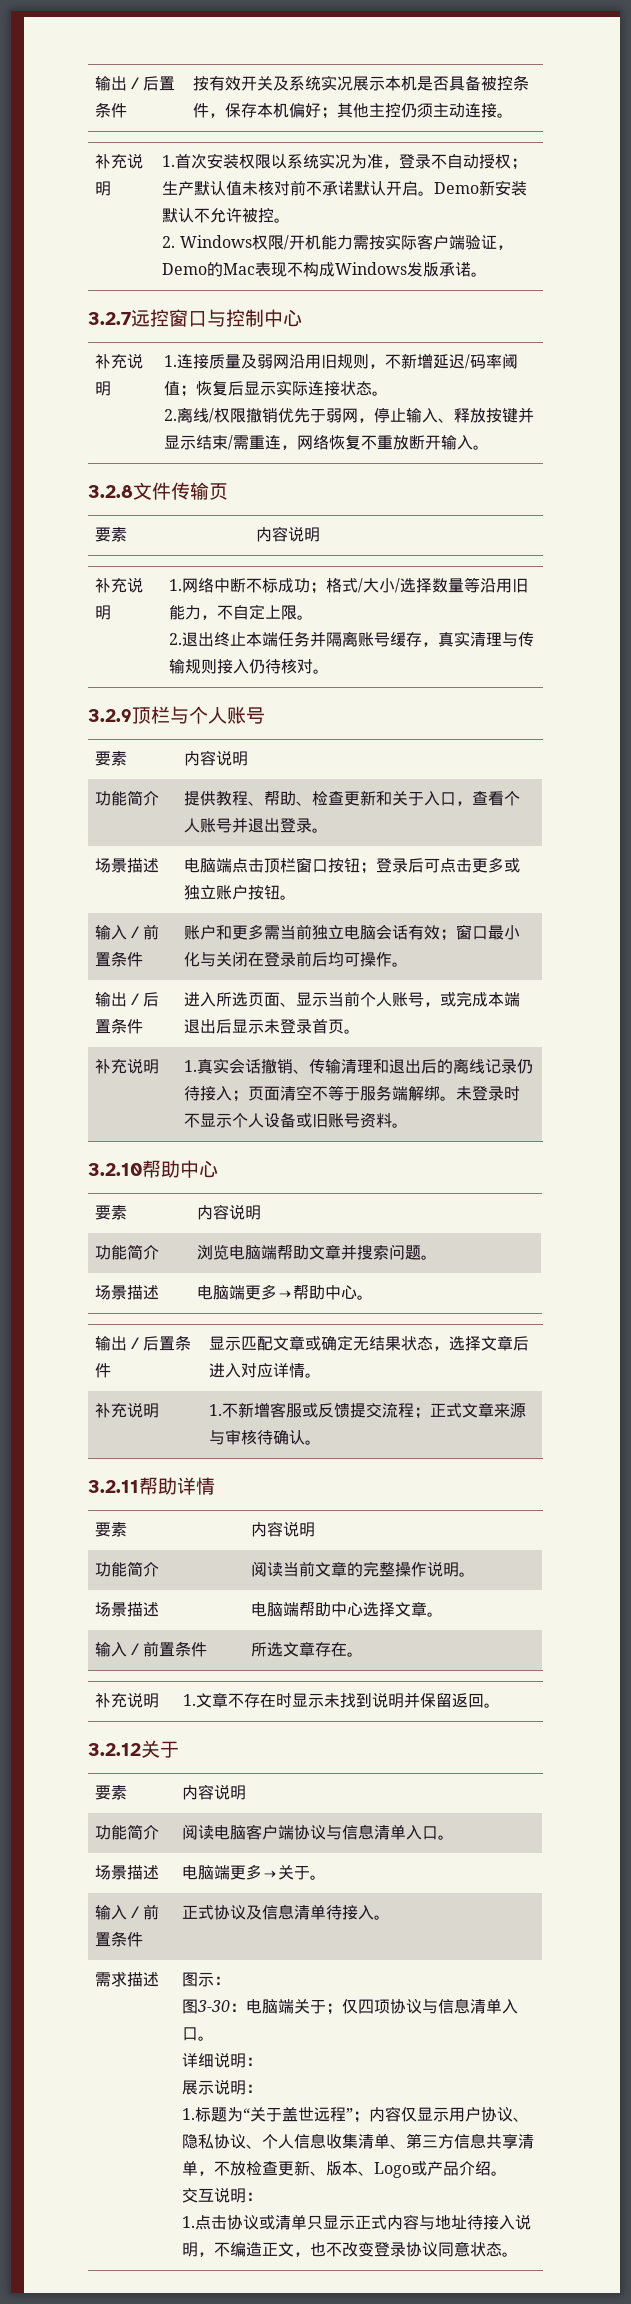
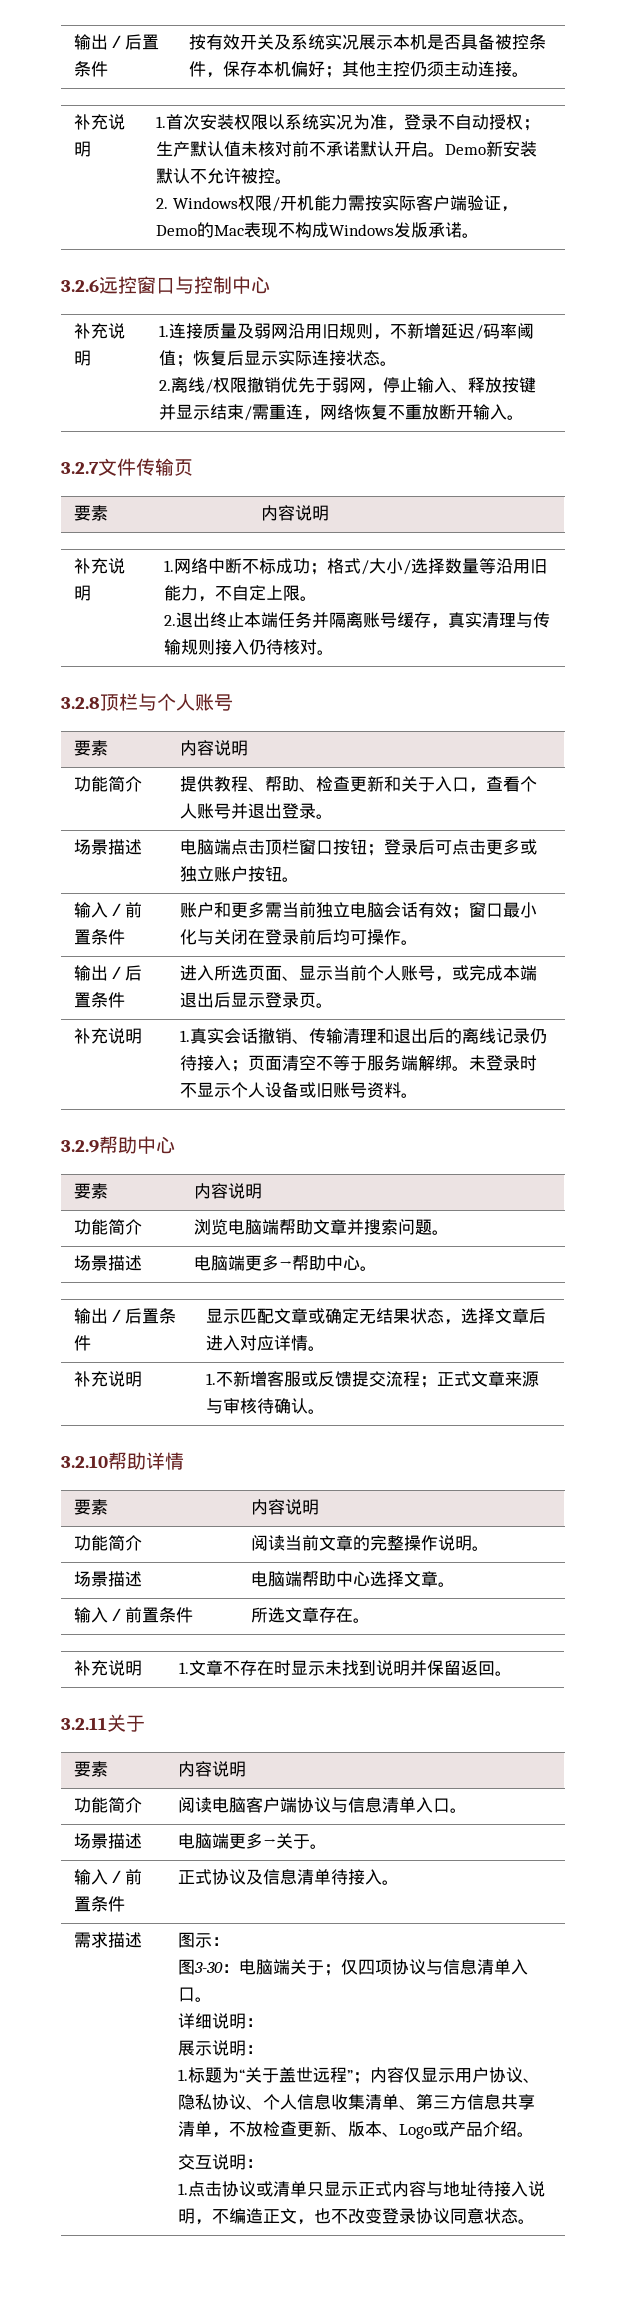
[88,312,131,325] 3.2.7 -> [61,279,99,292] 3.2.6
[88,485,133,498] 3.2.8 -> [61,462,99,474] 3.2.7
[88,709,132,722] 3.2.9 -> [61,697,100,709] 3.2.8
[264,1019,329,1034] 未登录首 -> [265,992,300,1008] 登录
[88,1163,142,1176] 3.2.10 -> [61,1140,99,1153] 3.2.9
[88,1480,139,1493] 3.2.11 -> [61,1455,108,1468] 3.2.10
[88,1743,141,1756] 3.2.12 -> [61,1717,107,1730] 3.2.11

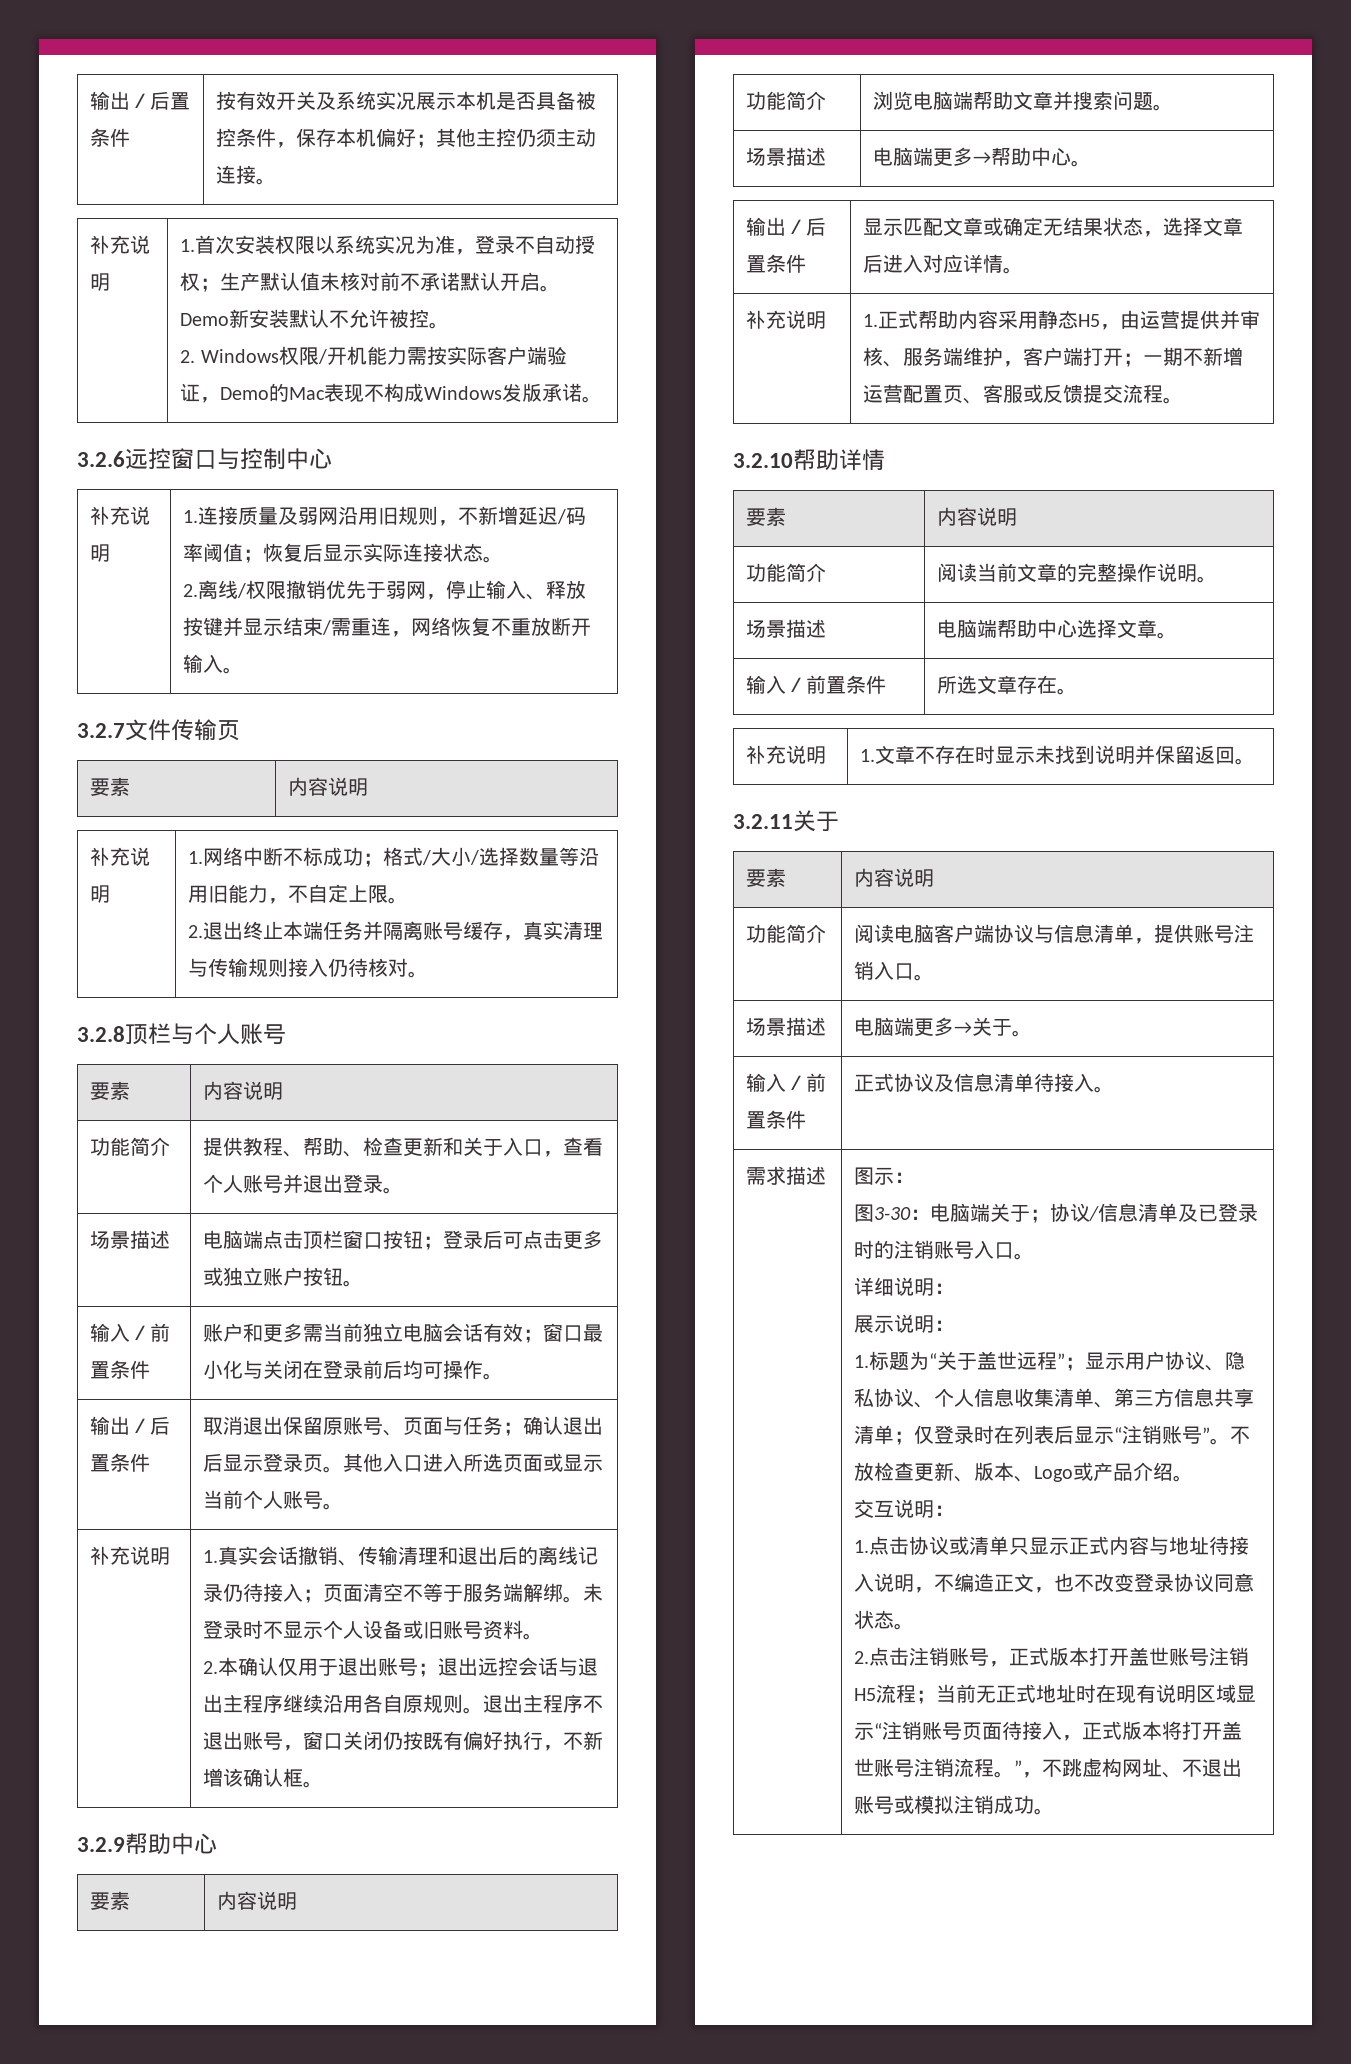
(126, 1000) none -> [203,1416,604,1436] [203,1453,424,1473] 取消退出保留原账号、页面与任务；确认退出后显示登录页。其他入口
[282,976,300,981] 、 -> [543,1453,564,1472] 或
[435,965,538,982] [180,992,317,1008] ，或完成本端退出后显示登录页 -> (324, 1500) none
(419, 1095) none -> [203,1657,599,1677] [203,1694,604,1714] [203,1731,604,1751] [203,1768,324,1788] // 2.本确认仅用于退出账号；退出远控会话与退出主程序继续沿用各自原规则。退出主程序不退出账号，窗口关闭仍按既有偏好执行，不新增该确认框。
[216,1371,268,1387] 不新增 -> [878,310,1261,330] [863,347,1244,367] [863,384,984,404] 正式帮助内容采用静态H5，由运营提供并审核、服务端维护，客户端打开；一期不新增运营配置页、
[420,1371,540,1388] [206,1398,309,1414] ；正式文章来源与审核待确认 -> (1164, 393) none
(417, 1805) none -> [1134,924,1255,944] [854,961,875,980] ，提供账号注销
[341,1959,512,1975] 仅四项协议与信息清单 -> [1050,1203,1259,1222] [854,1240,975,1259] 协议/信息清单及已登录时的注销账号
[370,2067,422,2083] 内容仅 -> (1086, 1364) none
[212,2132,230,2138] ， -> [894,1425,1231,1445] ；仅登录时在列表后显示“注销账号”。
(536, 2221) none -> [854,1647,1250,1667] [854,1684,1257,1704] [854,1721,1243,1741] [854,1758,1243,1778] [854,1795,1055,1815] // 2.点击注销账号，正式版本打开盖世账号注销H5流程；当前无正式地址时在现有说明区域显示“注销账号页面待接入，正式版本将打开盖世账号注销流程。”，不跳虚构网址、不退出账号或模拟注销成功。

